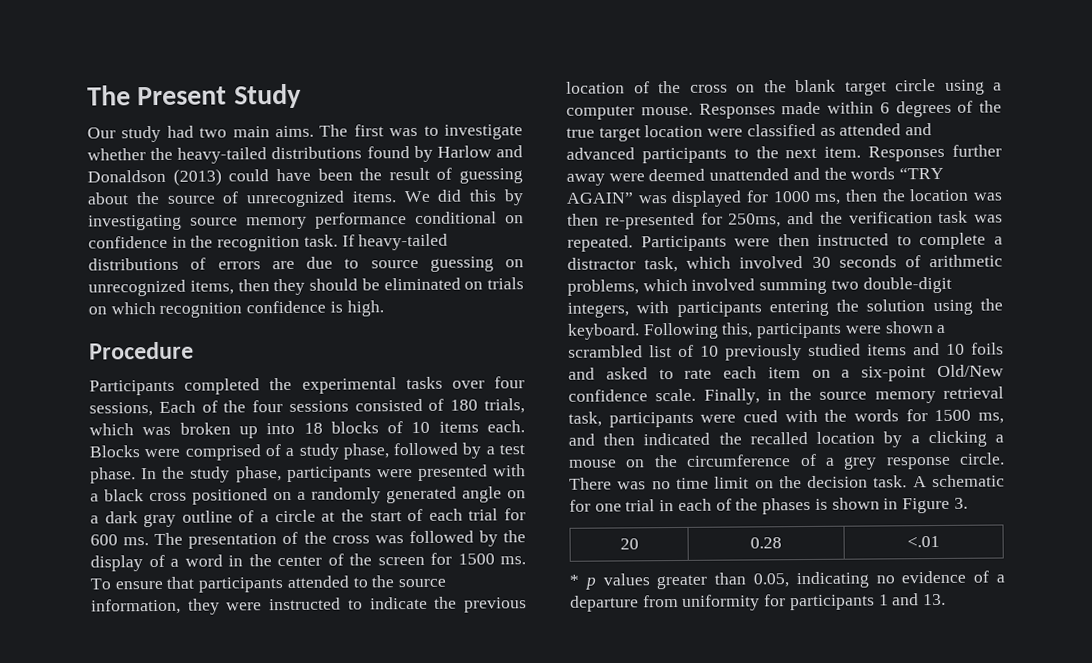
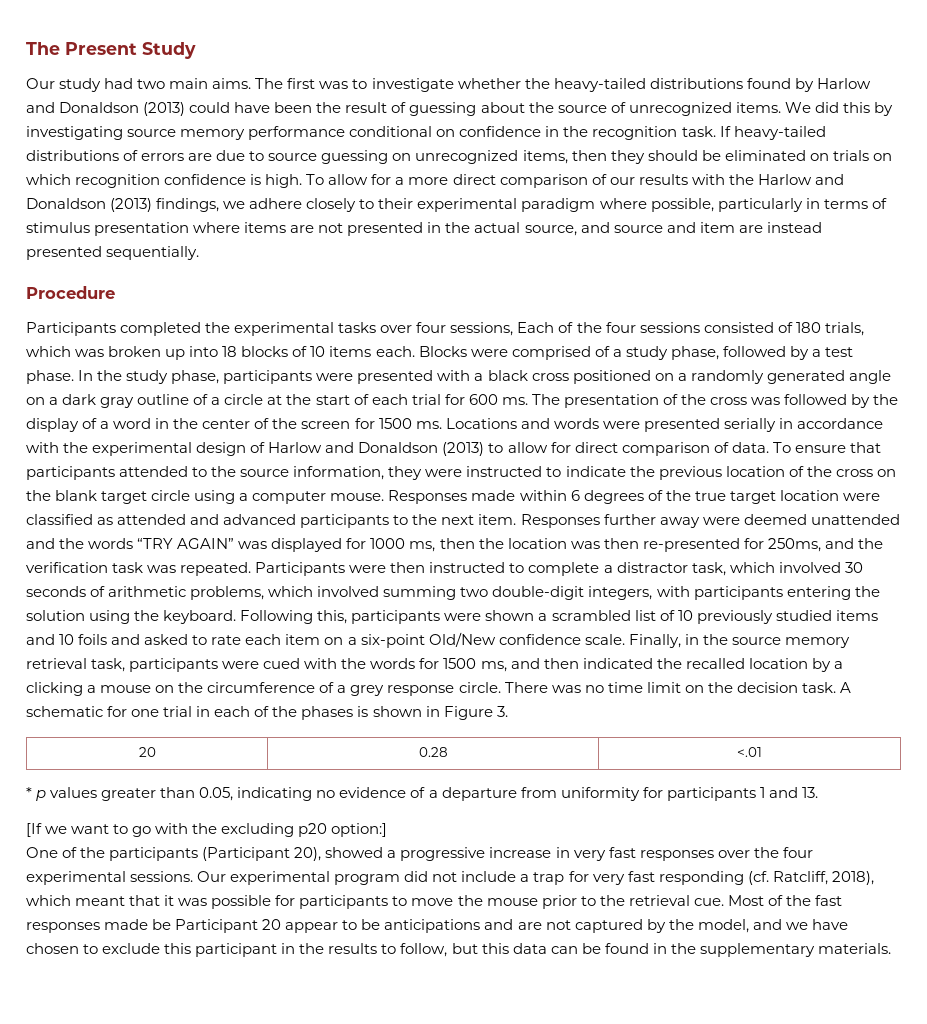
(384, 308) none -> [306,174,844,188] [26,198,887,212] [26,222,822,236] [26,246,200,260] To allow for a more direct comparison of our results with the Harlow and Donaldson (2013) findings, we adhere closely to their experimental paradigm where possible, particularly in terms of stimulus presentation where items are not presented in the actual source, and source and item are instead presented sequentially.
(526, 560) none -> [445,418,883,432] [26,442,769,456] Locations and words were presented serially in accordance with the experimental design of Harlow and Donaldson (2013) to allow for direct comparison of data.
(947, 599) none -> [26,823,388,837] [26,847,813,861] [26,871,874,885] [26,895,842,909] [26,919,848,933] [26,943,891,957] // [If we want to go with the excluding p20 option:] // One of the participants (Participant 20), showed a progressive increase in very fast responses over the four experimental sessions. Our experimental program did not include a trap for very fast responding (cf. Ratcliff, 2018), which meant that it was possible for participants to move the mouse prior to the retrieval cue. Most of the fast responses made be Participant 20 appear to be anticipations and are not captured by the model, and we have chosen to exclude this participant in the results to follow, but this data can be found in the supplementary materials.

